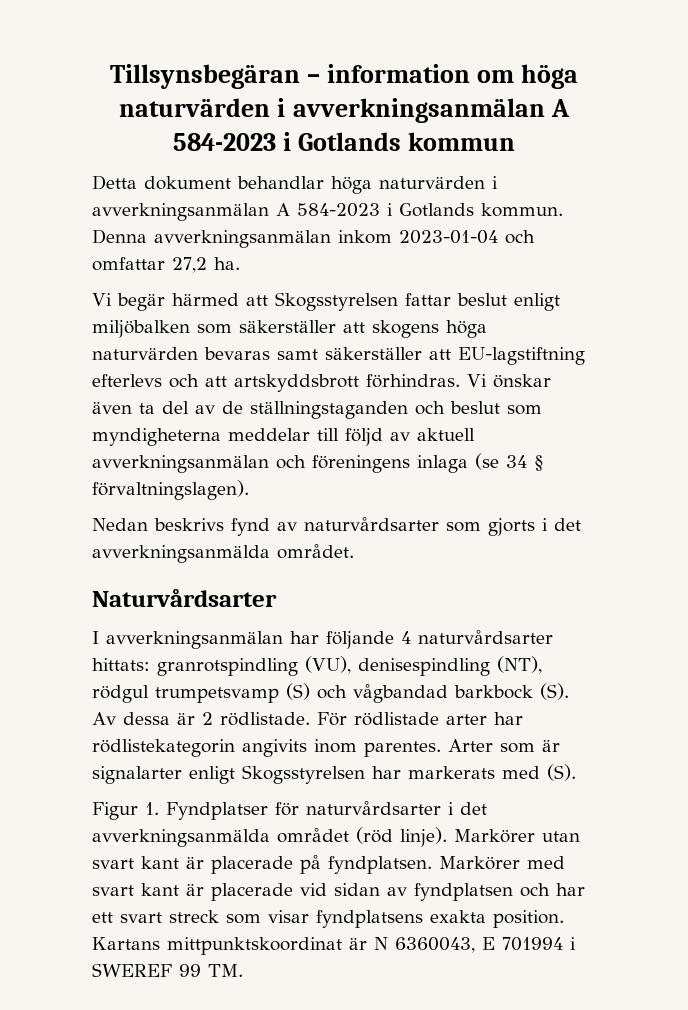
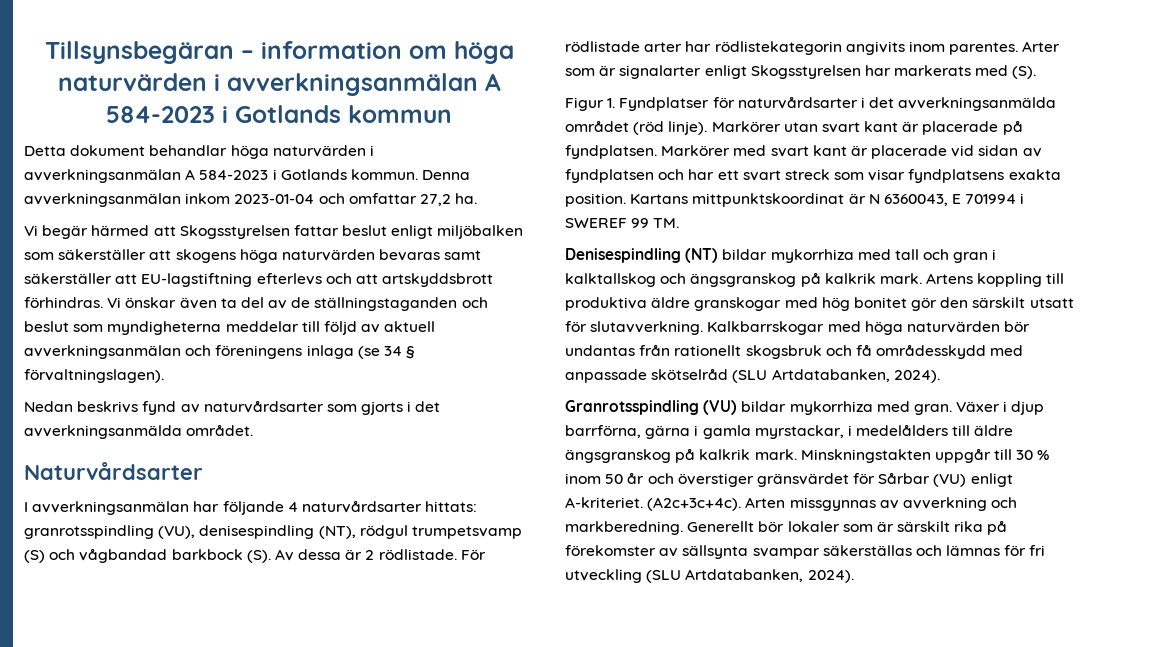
[157,658,298,676] granrotspindling -> [24,525,154,539] granrotsspindling
(243, 970) none -> [565,248,997,263] [565,272,1065,287] [565,297,1074,311] [565,321,1031,335] [565,344,1024,359] [565,368,940,383] [565,400,1045,415] [565,424,1014,439] [565,448,1050,463] [565,472,1013,487] [565,497,1018,511] [565,520,1008,535] [565,545,1046,559] [565,569,854,583] // Denisespindling (NT) bildar mykorrhiza med tall och gran i kalktallskog och ängsgranskog på kalkrik mark. Artens koppling till produktiva äldre granskogar med hög bonitet gör den särskilt utsatt för slutavverkning. Kalkbarrskogar med höga naturvärden bör undantas från rationellt skogsbruk och få områdesskydd med anpassade skötselråd (SLU Artdatabanken, 2024). // Granrotsspindling (VU) bildar mykorrhiza med gran. Växer i djup barrförna, gärna i gamla myrstackar, i medelålders till äldre ängsgranskog på kalkrik mark. Minskningstakten uppgår till 30 % inom 50 år och överstiger gränsvärdet för Sårbar (VU) enligt A-kriteriet. (A2c+3c+4c). Arten missgynnas av avverkning och markberedning. Generellt bör lokaler som är särskilt rika på förekomster av sällsynta svampar säkerställas och lämnas för fri utveckling (SLU Artdatabanken, 2024).

